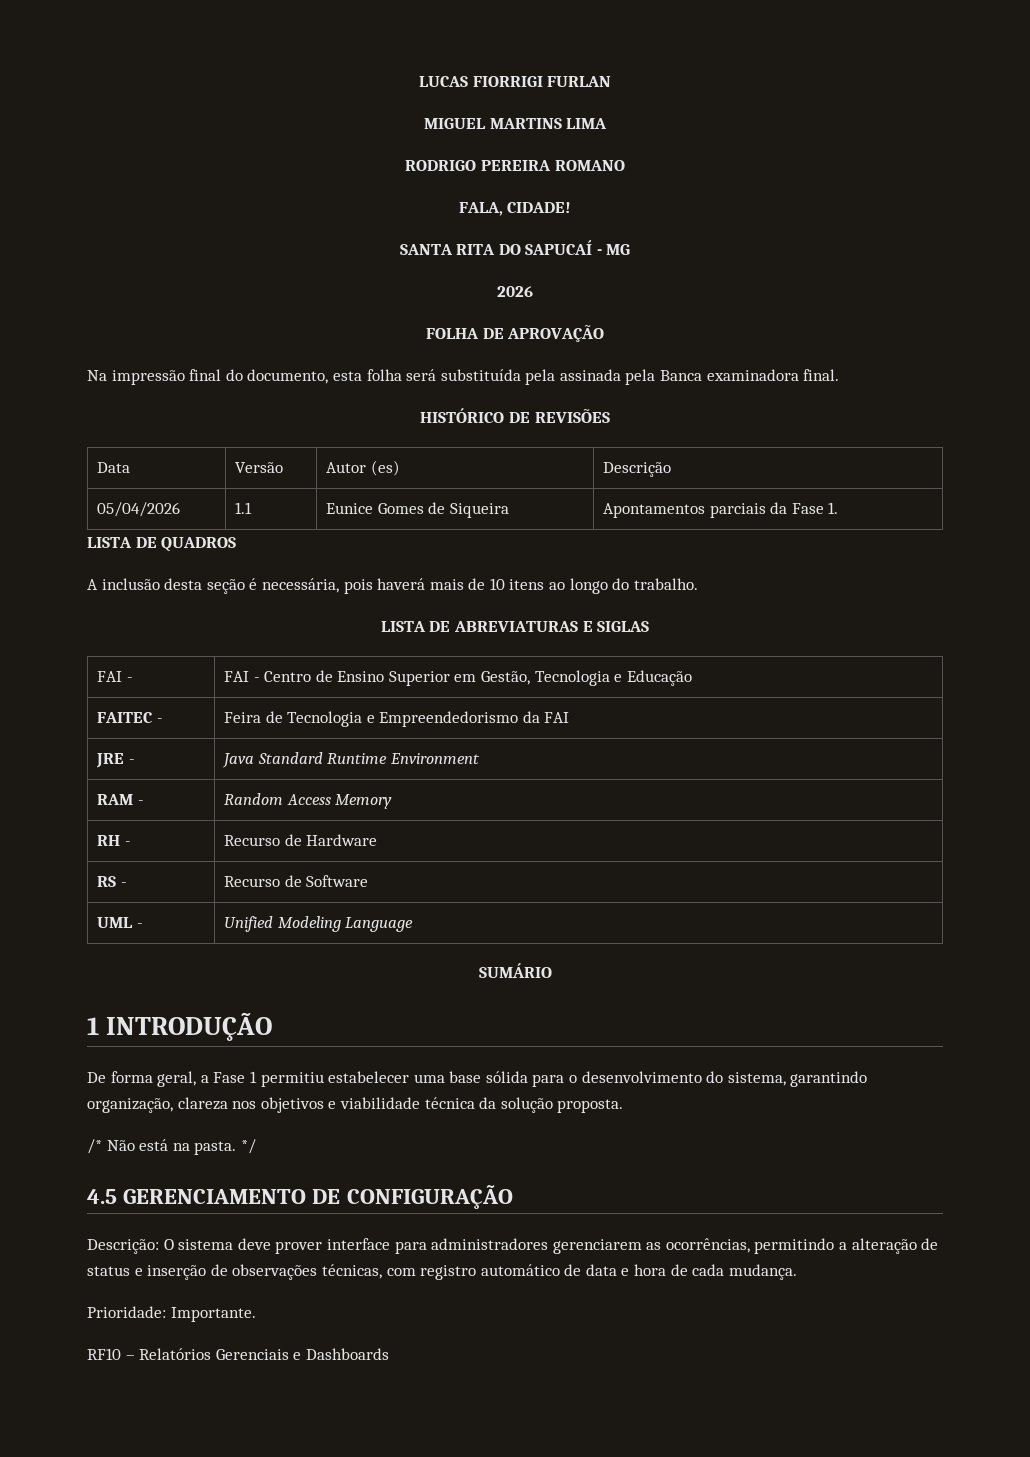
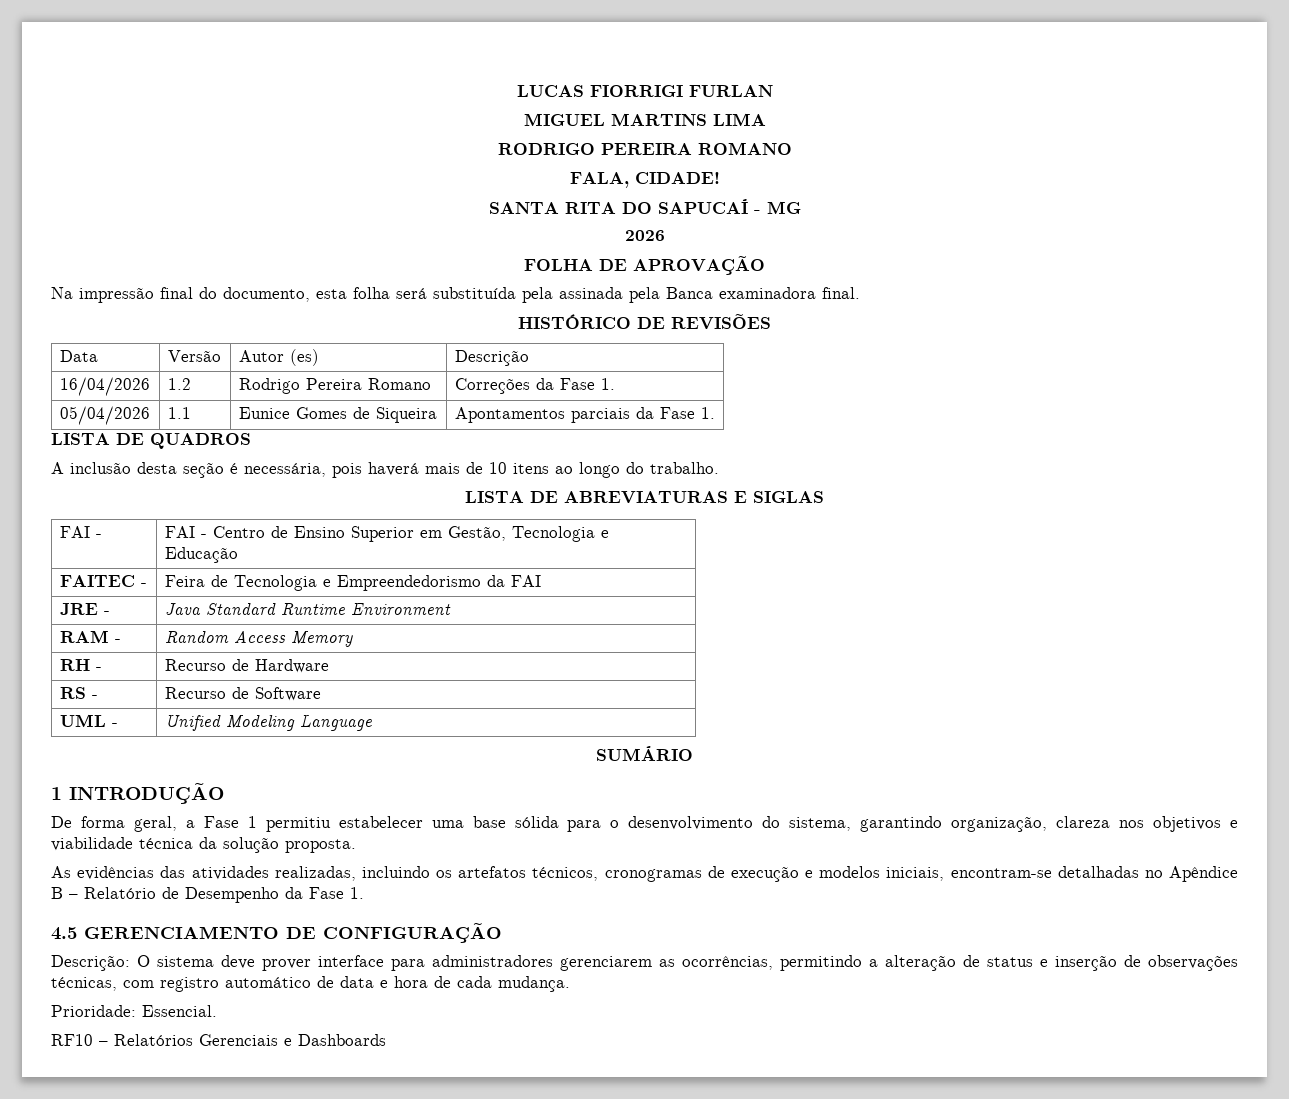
(671, 469) none -> [59,377,150,396] [167,378,191,390] [238,378,431,394] [454,378,615,394] // 16/04/2026 | 1.2 | Rodrigo Pereira Romano | Correções da Fase 1.
[87,1139,256,1155] /* Não está na pasta. */ -> [51,866,1238,882] [51,887,364,903] As evidências das atividades realizadas, incluindo os artefatos técnicos, cronogramas de execução e modelos iniciais, encontram-se detalhadas no Apêndice B – Relatório de Desempenho da Fase 1.
[170,1307,256,1322] Importante. -> [142,1005,217,1017] Essencial.

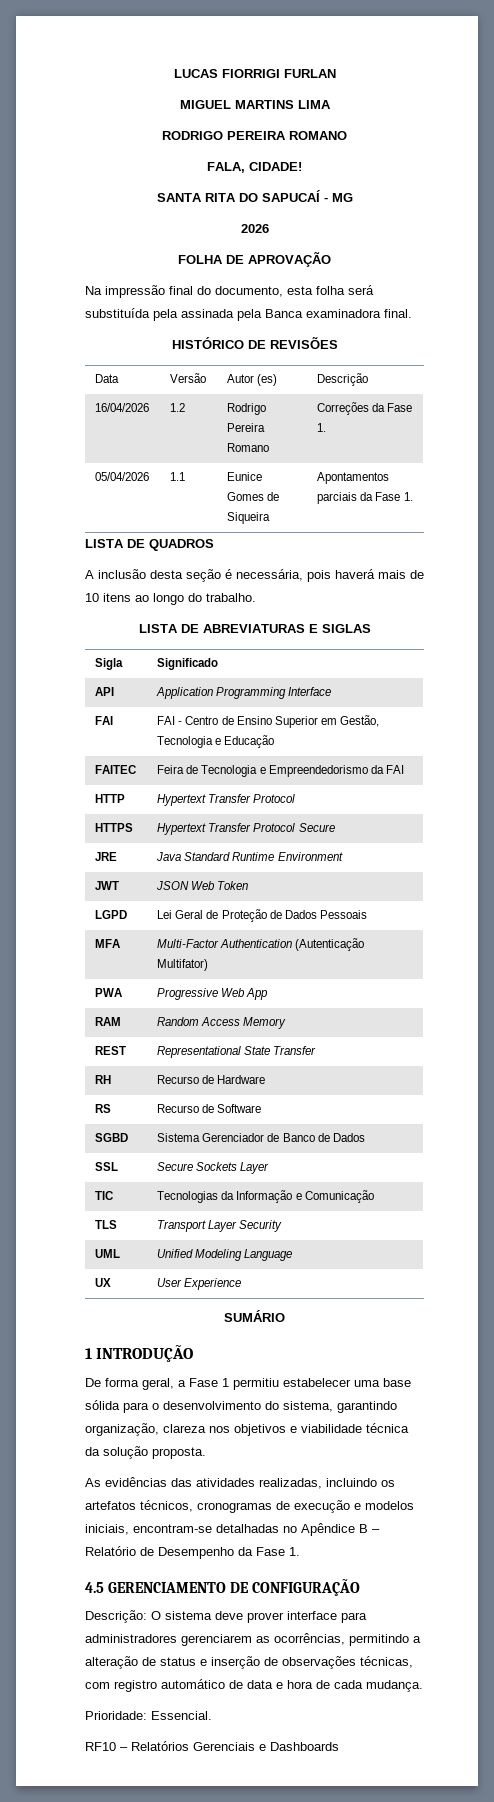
[59,526,102,538] // FAI - -> [95,658,124,670] [157,658,219,670] [95,687,115,696] [156,687,332,699] [95,716,114,725] // Sigla | Significado // API | Application Programming Interface // FAI
[140,583,147,587] - -> (137, 769) none
(541, 581) none -> [95,794,126,803] [157,794,296,806] [95,823,134,832] [157,823,335,835] // HTTP | Hypertext Transfer Protocol // HTTPS | Hypertext Transfer Protocol Secure
[103,611,110,615] - -> (118, 856) none
(451, 609) none -> [95,881,120,890] [156,881,249,890] [95,910,128,919] [157,909,367,922] [95,939,121,948] [157,938,365,951] [157,959,209,971] [95,988,123,997] [157,988,269,1000] // JWT | JSON Web Token // LGPD | Lei Geral de Proteção de Dados Pessoais // MFA | Multi-Factor Authentication (Autenticação Multifator) // PWA | Progressive Web App
[114,639,121,643] - -> (122, 1021) none
(353, 639) none -> [95,1046,127,1055] [157,1046,317,1058] // REST | Representational State Transfer
[95,667,102,671] - -> (112, 1079) none
[91,695,98,699] - -> (112, 1108) none
(321, 694) none -> [95,1133,129,1142] [157,1133,365,1142] [95,1162,119,1171] [157,1162,270,1174] [95,1191,114,1200] [157,1190,374,1203] [95,1220,118,1229] [157,1220,283,1232] // SGBD | Sistema Gerenciador de Banco de Dados // SSL | Secure Sockets Layer // TIC | Tecnologias da Informação e Comunicação // TLS | Transport Layer Security
[111,723,118,727] - -> (121, 1253) none
(372, 723) none -> [95,1278,112,1287] [157,1278,242,1290] // UX | User Experience

